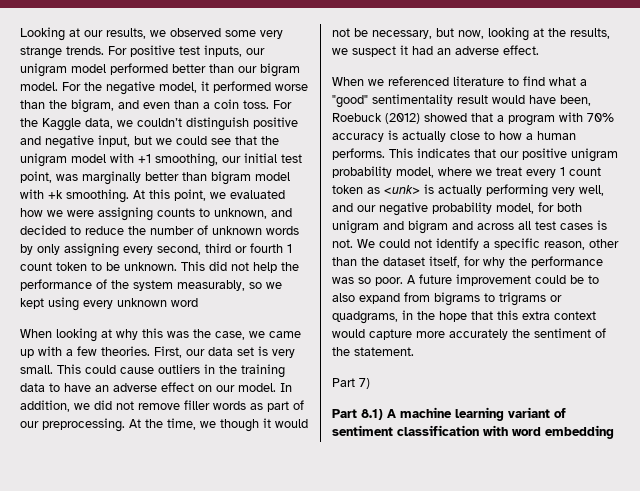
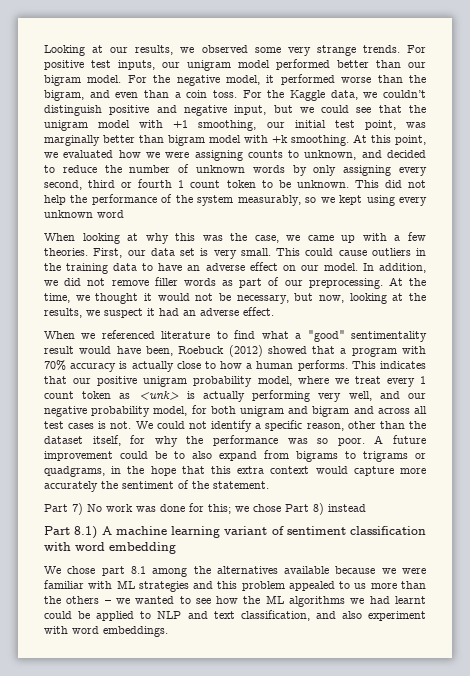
[220,419,259,432] though -> [95,293,139,304] thought
(370, 383) none -> [87,503,366,515] No work was done for this; we chose Part 8) instead
(614, 432) none -> [44,566,427,577] [44,580,426,592] [44,595,427,607] [44,610,426,621] [44,626,168,637] // We chose part 8.1 among the alternatives available because we were familiar with ML strategies and this problem appealed to us more than the others – we wanted to see how the ML algorithms we had learnt could be applied to NLP and text classification, and also experiment with word embeddings.

